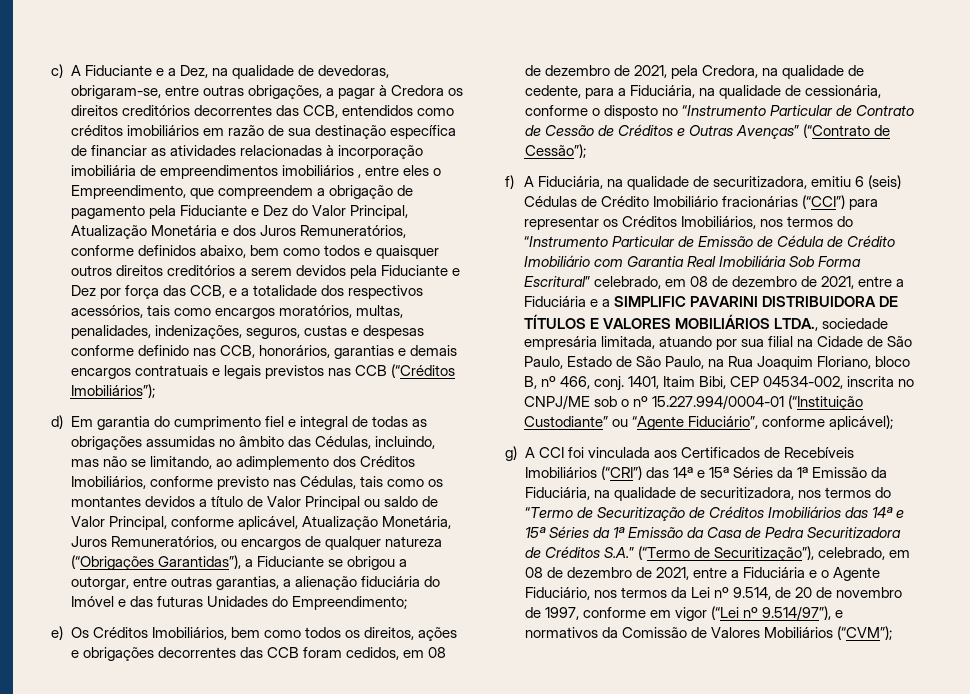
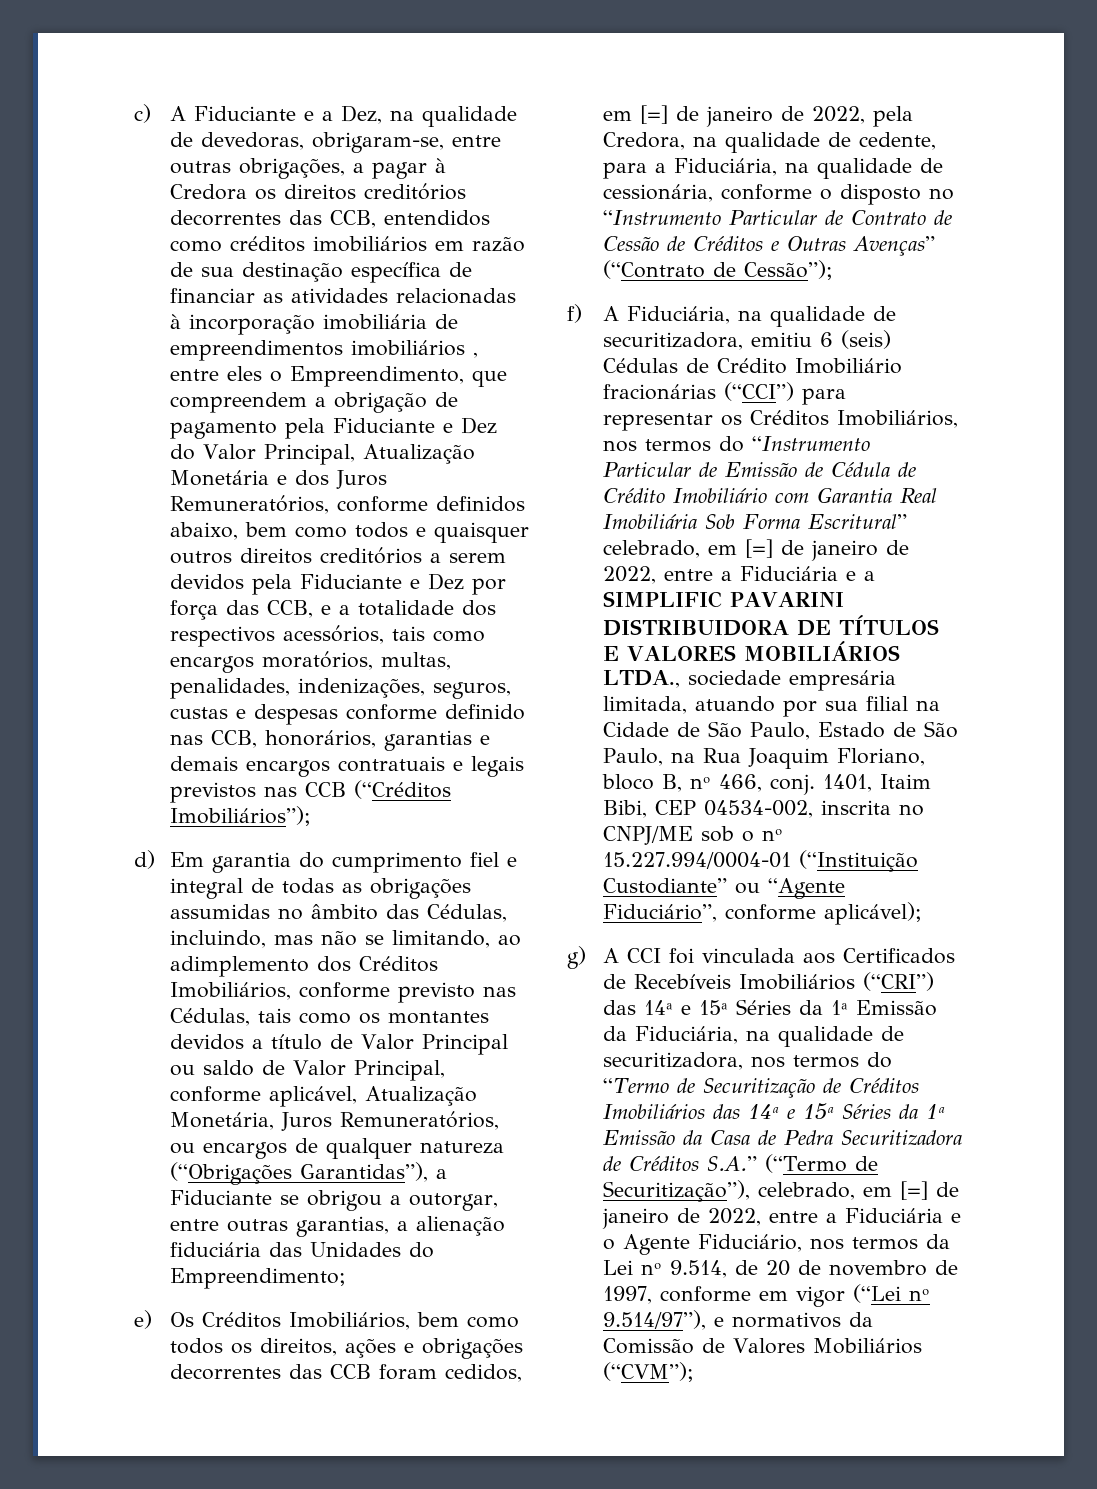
[423,576,440,587] [70,596,203,607] do Imóvel e das futuras -> [269,1242,303,1257] das
[427,647,446,658] [524,65,667,78] 08 de dezembro de 2021, -> [640,105,866,127] [=] de janeiro de 2022,
[690,276,855,289] 08 de dezembro de 2021, -> [745,539,910,561] [603,566,657,584] [=] de janeiro de 2022,
[524,567,689,580] 08 de dezembro de 2021, -> [900,1181,960,1200] [602,1208,762,1229] [=] de janeiro de 2022,

